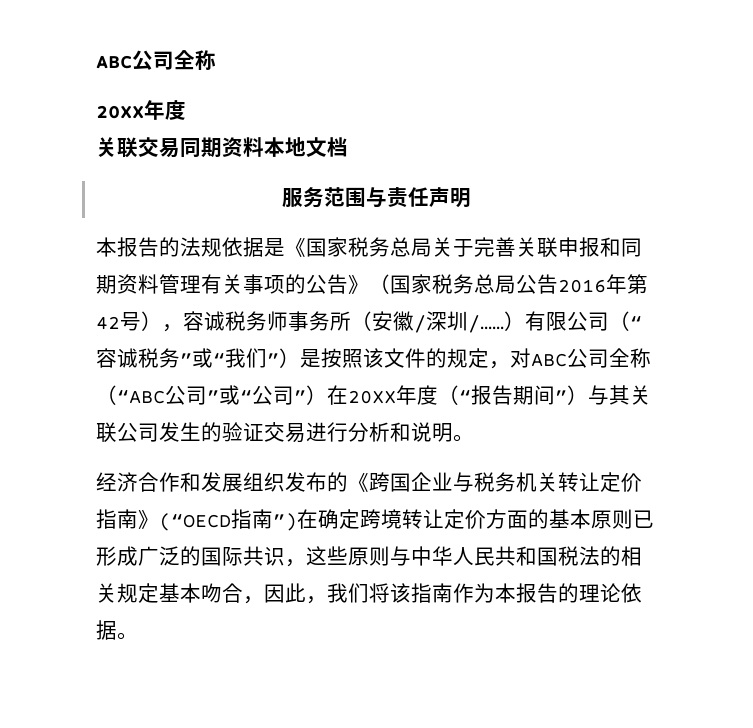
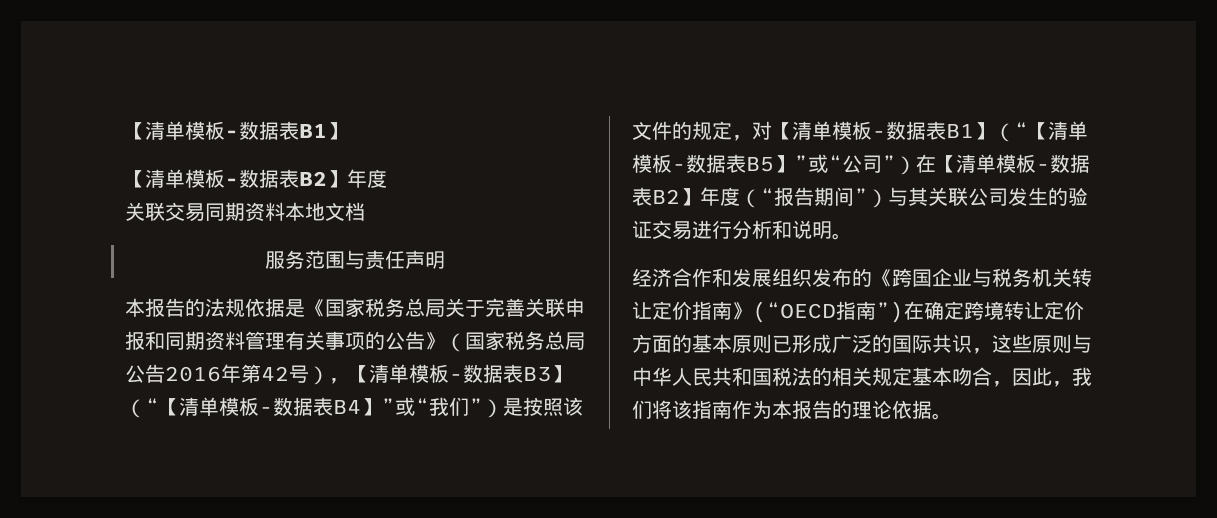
[96,50,216,71] [96,105,144,119] ABC公司全称 // 20XX -> [125,121,347,140] [125,169,347,188] 【清单模板-数据表B1】 // 【清单模板-数据表B2】
[183,311,642,333] [96,348,180,368] 容诚税务师事务所（安徽/深圳/……）有限公司（“容诚税务 -> [349,364,571,383] [125,397,381,418] 【清单模板-数据表B3】（“【清单模板-数据表B4】
[531,348,651,368] [96,385,207,405] ABC公司全称（“ABC公司 -> [772,121,1088,142] [632,154,794,173] 【清单模板-数据表B1】（“【清单模板-数据表B5】
[348,390,396,404] 20XX -> [936,154,1090,173] [632,187,700,206] 【清单模板-数据表B2】

